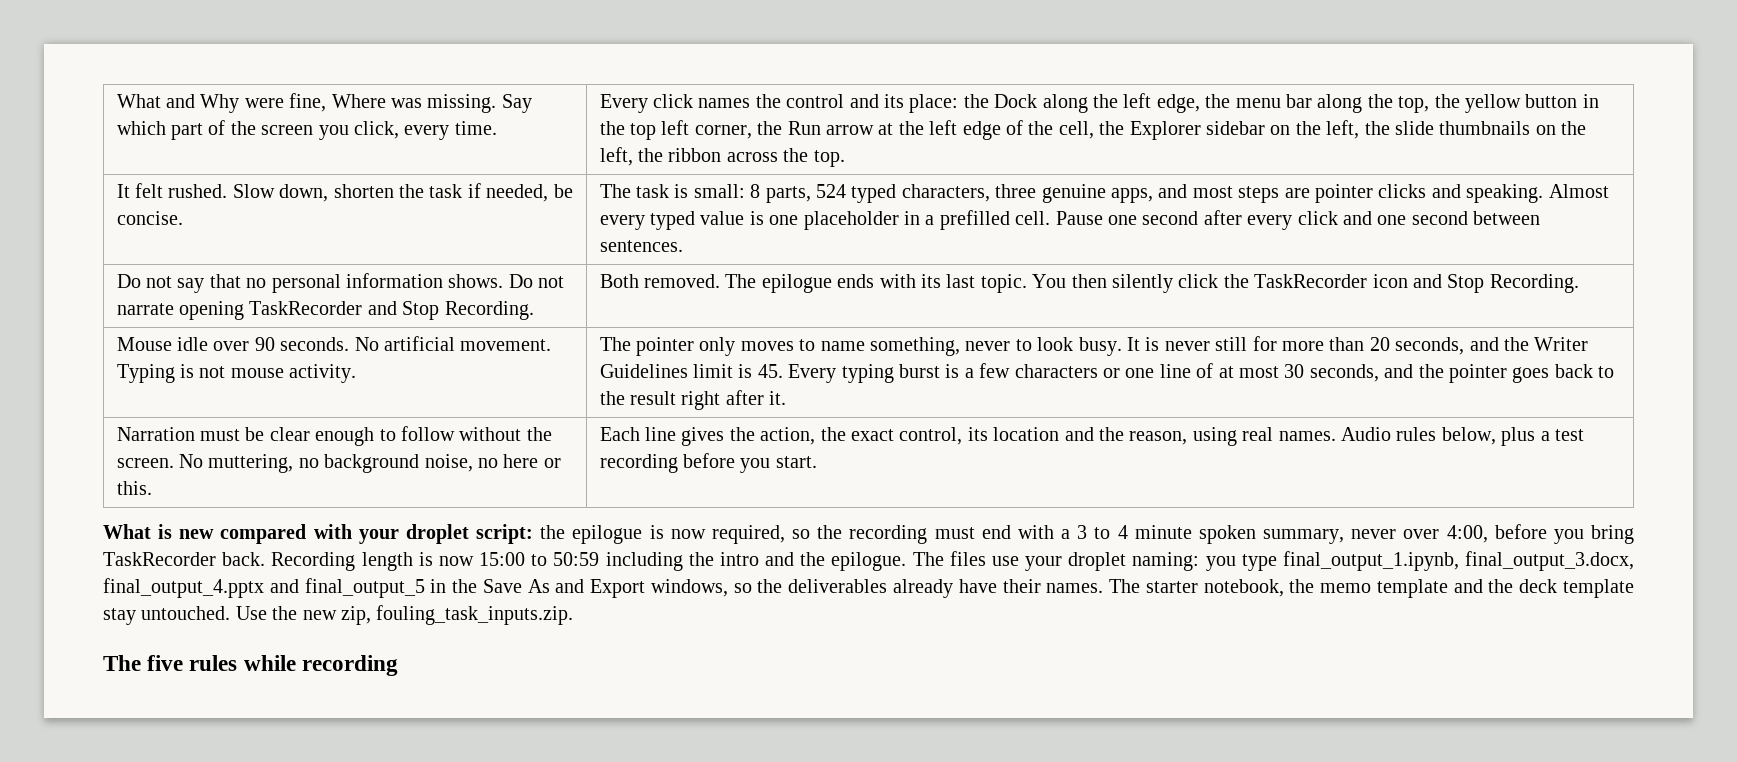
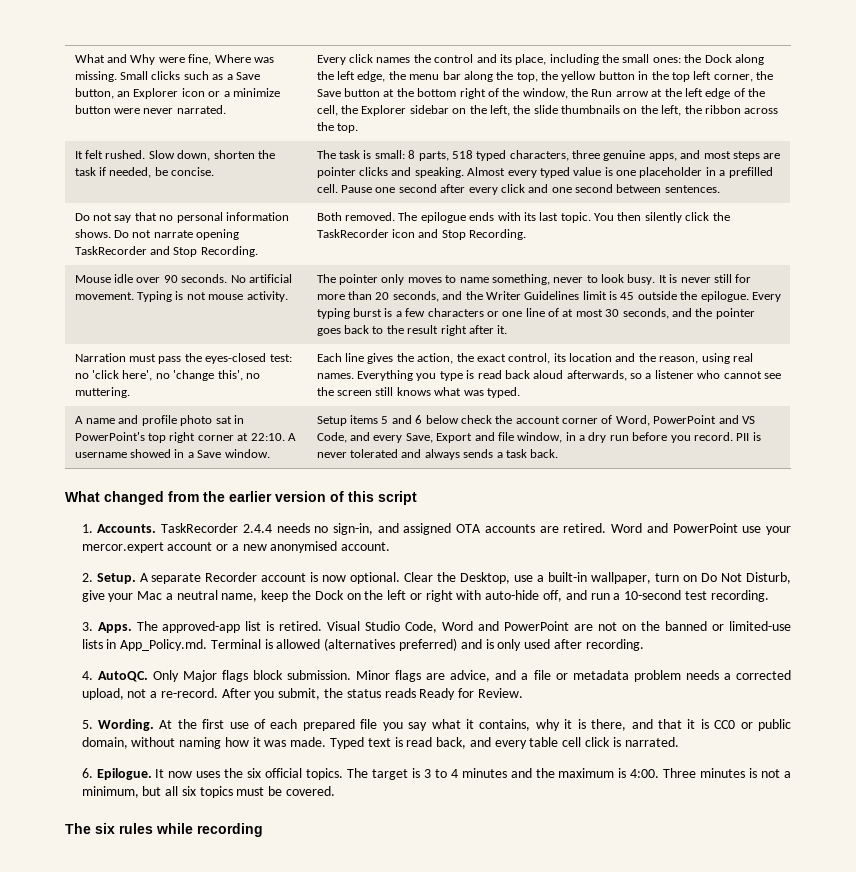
[501,94,532,113] [116,120,497,140] Say which part of the screen you click, every time. -> [120,71,260,80] [74,88,280,99] [74,105,226,114] Small clicks such as a Save button, an Explorer icon or a minimize button were never narrated.
[909,94,959,113] place: -> [515,54,681,65] place, including the small ones:
(783, 128) none -> [316,88,589,99] Save button at the bottom right of the window, the
[816,184,847,198] 524 -> [451,150,473,159] 518
[757,364,783,378] 45. -> [620,291,749,302] 45 outside the epilogue.
[245,426,552,446] [116,454,561,473] [116,481,152,495] be clear enough to follow without the screen. No muttering, no background noise, no here or this. -> [158,353,292,364] [74,370,260,381] [74,387,130,398] pass the eyes-closed test: no 'click here', no 'change this', no muttering.
[1341,427,1585,446] [599,453,817,473] [103,524,1635,544] [103,551,1634,571] [103,578,1634,598] [103,605,574,625] [103,655,184,671] Audio rules below, plus a test recording before you start. // What is new compared with your droplet script: the epilogue is now required, so the recording must end with a 3 to 4 minute spoken summary, never over 4:00, before you bring TaskRecorder back. Recording length is now 15:00 to 50:59 including the intro and the epilogue. The files use your droplet naming: you type final_output_1.ipynb, final_output_3.docx, final_output_4.pptx and final_output_5 in the Save As and Export windows, so the deliverables already have their names. The starter notebook, the memo template and the deck template stay untouched. Use the new zip, fouling_task_inputs.zip. // The five -> [357,370,781,381] [316,387,520,398] [74,415,244,426] [74,432,296,443] [74,449,270,458] [316,415,755,426] [316,432,761,443] [316,449,559,460] [65,491,417,505] [81,523,791,535] [81,541,391,553] [81,572,791,584] [81,590,769,602] [81,621,791,633] [81,638,644,651] [81,670,791,682] [81,688,523,700] [81,719,792,731] [81,737,679,749] [81,768,792,780] [81,786,336,798] [65,823,115,834] Everything you type is read back aloud afterwards, so a listener who cannot see the screen still knows what was typed. // A name and profile photo sat in PowerPoint's top right corner at 22:10. A username showed in a Save window. | Setup items 5 and 6 below check the account corner of Word, PowerPoint and VS Code, and every Save, Export and file window, in a dry run before you record. PII is never tolerated and always sends a task back. // What changed from the earlier version of this script // 1. Accounts. TaskRecorder 2.4.4 needs no sign-in, and assigned OTA accounts are retired. Word and PowerPoint use your mercor.expert account or a new anonymised account. // 2. Setup. A separate Recorder account is now optional. Clear the Desktop, use a built-in wallpaper, turn on Do Not Disturb, give your Mac a neutral name, keep the Dock on the left or right with auto-hide off, and run a 10-second test recording. // 3. Apps. The approved-app list is retired. Visual Studio Code, Word and PowerPoint are not on the banned or limited-use lists in App_Policy.md. Terminal is allowed (alternatives preferred) and is only used after recording. // 4. AutoQC. Only Major flags block submission. Minor flags are advice, and a file or metadata problem needs a corrected upload, not a re-record. After you submit, the status reads Ready for Review. // 5. Wording. At the first use of each prepared file you say what it contains, why it is there, and that it is CC0 or public domain, without naming how it was made. Typed text is read back, and every table cell click is narrated. // 6. Epilogue. It now uses the six official topics. The target is 3 to 4 minutes and the maximum is 4:00. Three minutes is not a minimum, but all six topics must be covered. // The six

